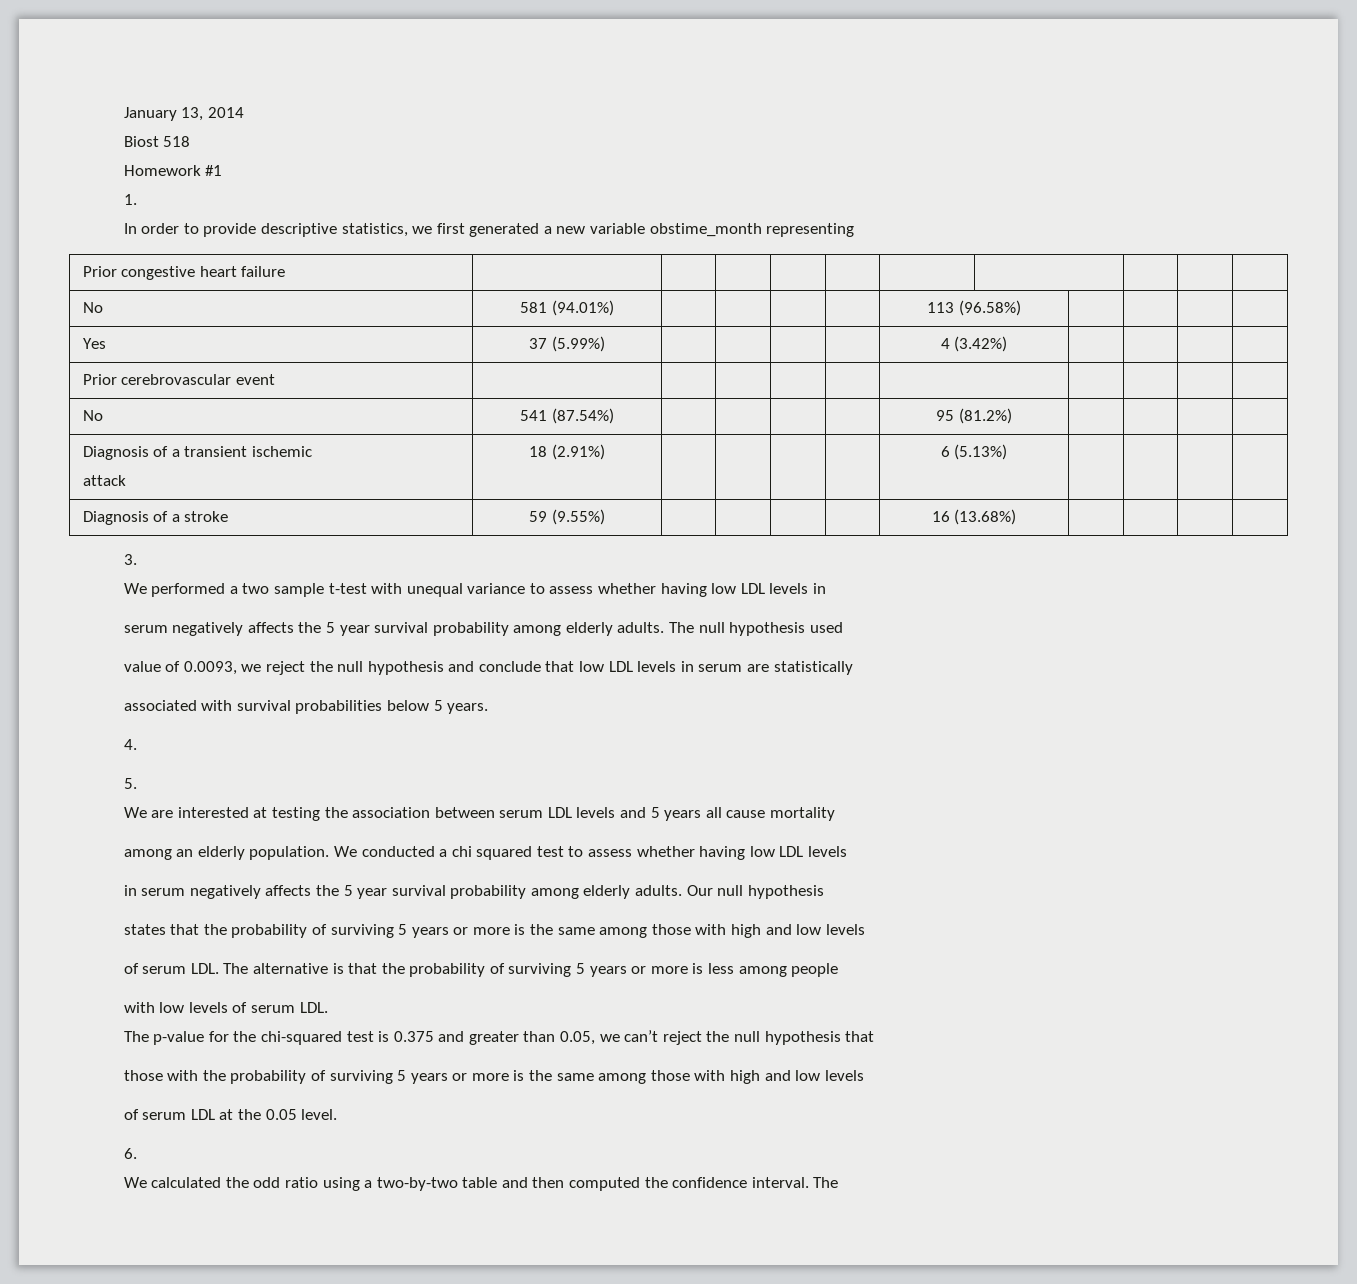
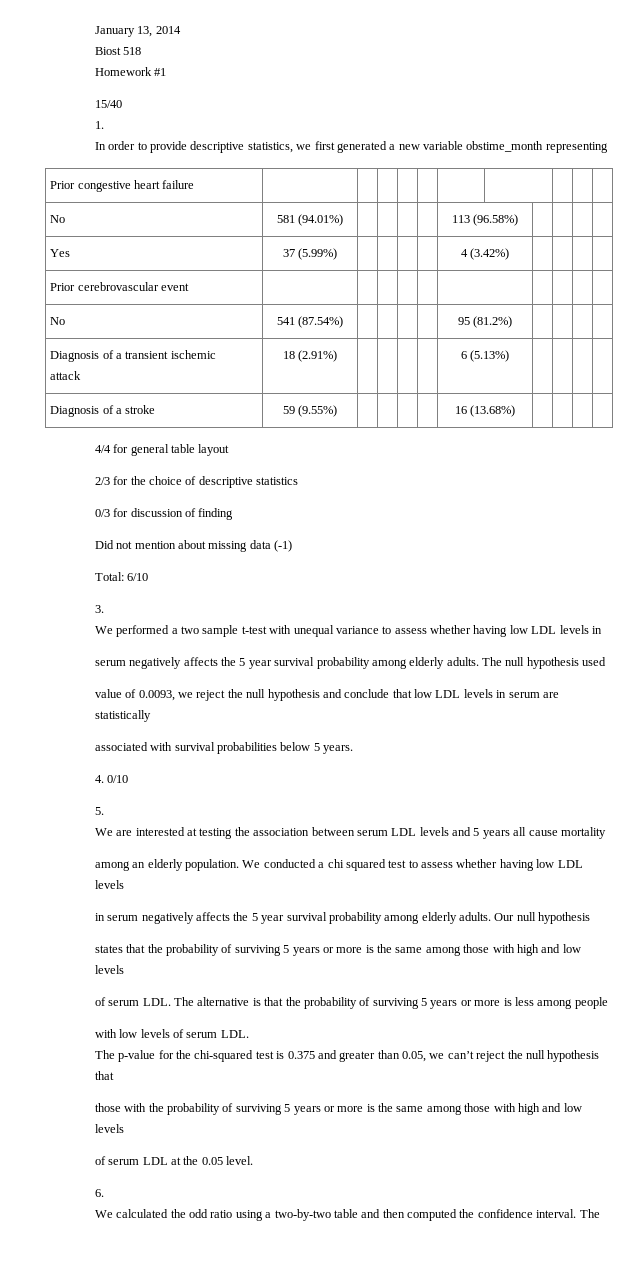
(223, 170) none -> [94,100,122,108] // 15/40
(1017, 517) none -> [94,444,230,456] [94,476,299,488] [94,508,234,520] [94,540,293,552] [94,572,149,581] // 4/4 for general table layout // 2/3 for the choice of descriptive statistics // 0/3 for discussion of finding // Did not mention about missing data (-1) // Total: 6/10
(137, 744) none -> [107,775,129,783] 0/10

